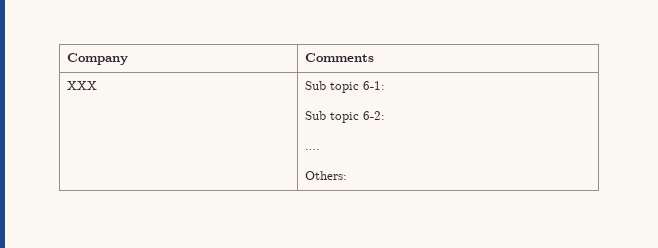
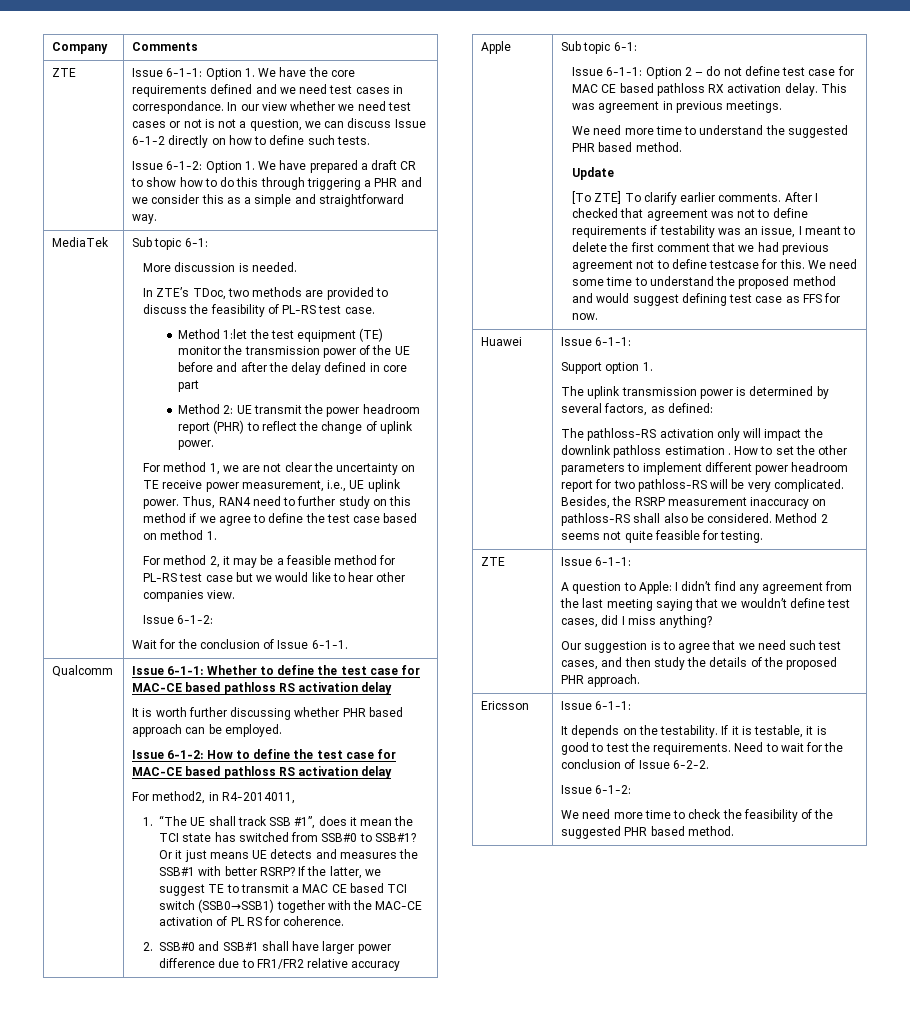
[66,81,97,90] [304,81,385,93] [304,111,385,123] [304,149,320,150] [304,171,347,180] XXX | Sub topic 6-1: // Sub topic 6-2: // …. // Others: -> [52,68,77,77] [132,67,355,80] [132,84,403,97] [132,101,411,114] [132,118,426,131] [132,135,370,148] [132,160,417,173] [131,177,422,190] [132,194,404,207] [132,214,158,224] [52,237,110,247] [132,237,208,250] [143,262,297,272] [143,287,388,300] [143,304,375,317] [178,328,384,342] [178,345,410,358] [178,362,407,375] [178,380,200,392] [178,404,420,417] [178,420,413,434] [178,440,215,450] [143,462,416,475] [143,479,401,492] [143,496,412,509] [143,513,418,526] [143,530,217,540] [143,555,396,568] [143,572,406,582] [143,590,236,602] [143,615,214,624] [132,639,348,649] [52,665,114,677] [132,665,421,675] [132,682,393,695] [132,707,403,720] [132,724,282,737] [132,749,397,759] [132,766,393,779] [132,791,295,804] [143,815,414,829] [159,832,416,842] [159,849,419,862] [159,866,381,879] [159,883,408,896] [159,899,423,913] [159,916,345,926] [143,941,391,954] [159,958,401,971] [481,41,512,54] [561,41,637,54] [572,66,854,79] [572,83,847,96] [572,101,783,113] [572,125,848,138] [572,142,682,152] [572,167,615,180] [572,191,818,205] [572,208,808,221] [572,225,856,238] [572,242,829,255] [572,259,858,272] [572,276,836,289] [572,293,841,306] [572,313,599,320] [481,337,523,346] [561,337,632,346] [561,362,653,374] [561,386,829,399] [561,403,713,416] [561,428,823,441] [561,445,848,458] [561,462,849,475] [561,479,844,492] [561,496,827,509] [561,513,828,526] [561,530,764,543] [481,557,506,566] [561,557,632,566] [561,581,853,594] [560,598,851,611] [561,615,713,628] [561,640,842,653] [561,657,838,670] [561,674,641,687] [481,701,530,710] [561,701,632,710] [561,725,827,738] [561,742,844,755] [561,759,709,769] [561,785,632,794] [561,809,834,822] [561,826,734,839] ZTE | Issue 6-1-1: Option 1. We have the core requirements defined and we need test cases in correspondance. In our view whether we need test cases or not is not a question, we can discuss Issue 6-1-2 directly on how to define such tests. // Issue 6-1-2: Option 1. We have prepared a draft CR to show how to do this through triggering a PHR and we consider this as a simple and straightforward way. // MediaTek | Sub topic 6-1: // More discussion is needed. // In ZTE’s TDoc, two methods are provided to discuss the feasibility of PL-RS test case. // Method 1:let the test equipment (TE) monitor the transmission power of the UE before and after the delay defined in core part // Method 2: UE transmit the power headroom report (PHR) to reflect the change of uplink power. // For method 1, we are not clear the uncertainty on TE receive power measurement, i.e., UE uplink power. Thus, RAN4 need to further study on this method if we agree to define the test case based on method 1. // For method 2, it may be a feasible method for PL-RS test case but we would like to hear other companies view. // Issue 6-1-2: // Wait for the conclusion of Issue 6-1-1. // Qualcomm | Issue 6-1-1: Whether to define the test case for MAC-CE based pathloss RS activation delay // It is worth further discussing whether PHR based approach can be employed. // Issue 6-1-2: How to define the test case for MAC-CE based pathloss RS activation delay // For method2, in R4-2014011, // 1. “The UE shall track SSB #1”, does it mean the TCI state has switched from SSB#0 to SSB#1? Or it just means UE detects and measures the SSB#1 with better RSRP? If the latter, we suggest TE to transmit a MAC CE based TCI switch (SSB0→SSB1) together with the MAC-CE activation of PL RS for coherence. // 2. SSB#0 and SSB#1 shall have larger power difference due to FR1/FR2 relative accuracy // Apple | Sub topic 6-1: // Issue 6-1-1: Option 2 – do not define test case for MAC CE based pathloss RX activation delay. This was agreement in previous meetings. // We need more time to understand the suggested PHR based method. // Update // [To ZTE] To clarify earlier comments. After I checked that agreement was not to define requirements if testability was an issue, I meant to delete the first comment that we had previous agreement not to define testcase for this. We need some time to understand the proposed method and would suggest defining test case as FFS for now. // Huawei | Issue 6-1-1: // Support option 1. // The uplink transmission power is determined by several factors, as defined: // The pathloss-RS activation only will impact the downlink pathloss estimation . How to set the other parameters to implement different power headroom report for two pathloss-RS will be very complicated. Besides, the RSRP measurement inaccuracy on pathloss-RS shall also be considered. Method 2 seems not quite feasible for testing. // ZTE | Issue 6-1-1: // A question to Apple: I didn’t find any agreement from the last meeting saying that we wouldn’t define test cases, did I miss anything? // Our suggestion is to agree that we need such test cases, and then study the details of the proposed PHR approach. // Ericsson | Issue 6-1-1: // It depends on the testability. If it is testable, it is good to test the requirements. Need to wait for the conclusion of Issue 6-2-2. // Issue 6-1-2: // We need more time to check the feasibility of the suggested PHR based method.

